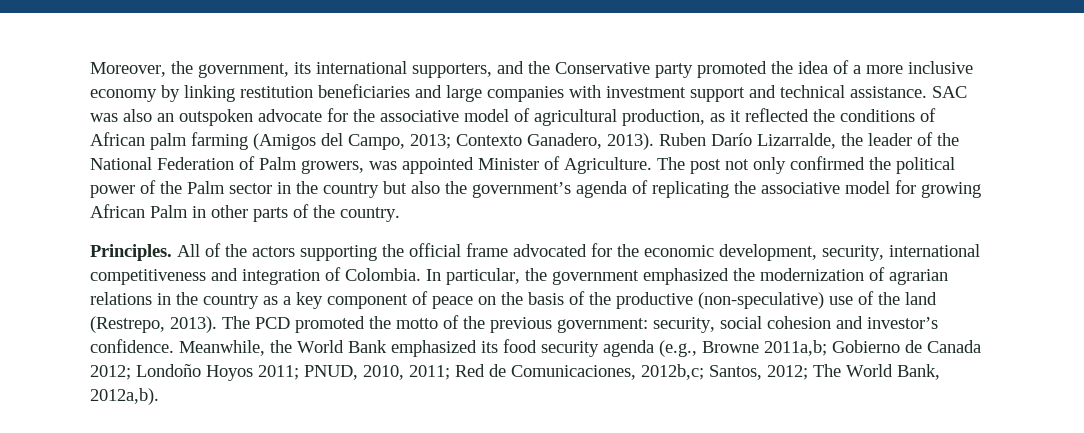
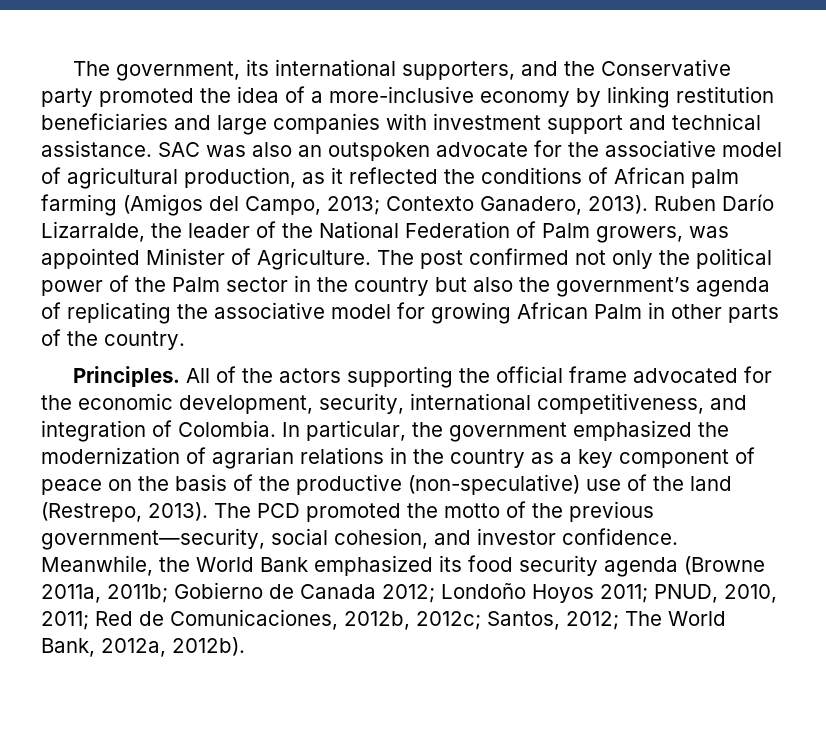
[90,61,193,77] Moreover, the -> [72,61,110,76] The
[866,61,973,74] more inclusive -> [329,86,474,103] more-inclusive
(721, 166) none -> [469,248,569,265] confirmed
[790,156,865,170] confirmed -> (653, 259) none
[90,269,206,285] competitiveness -> [537,393,704,414] competitiveness,
[557,316,938,333] government: security, social cohesion and investor’s -> [41,528,556,550] government—security, social cohesion, and investor
[659,340,827,357] (e.g., Browne 2011a,b; -> [684,556,765,575] [41,584,168,603] (Browne 2011a, 2011b;
[641,364,704,380] 2012b,c; -> [344,611,481,630] 2012b, 2012c;
[90,388,159,405] 2012a,b). -> [101,637,245,657] 2012a, 2012b).

